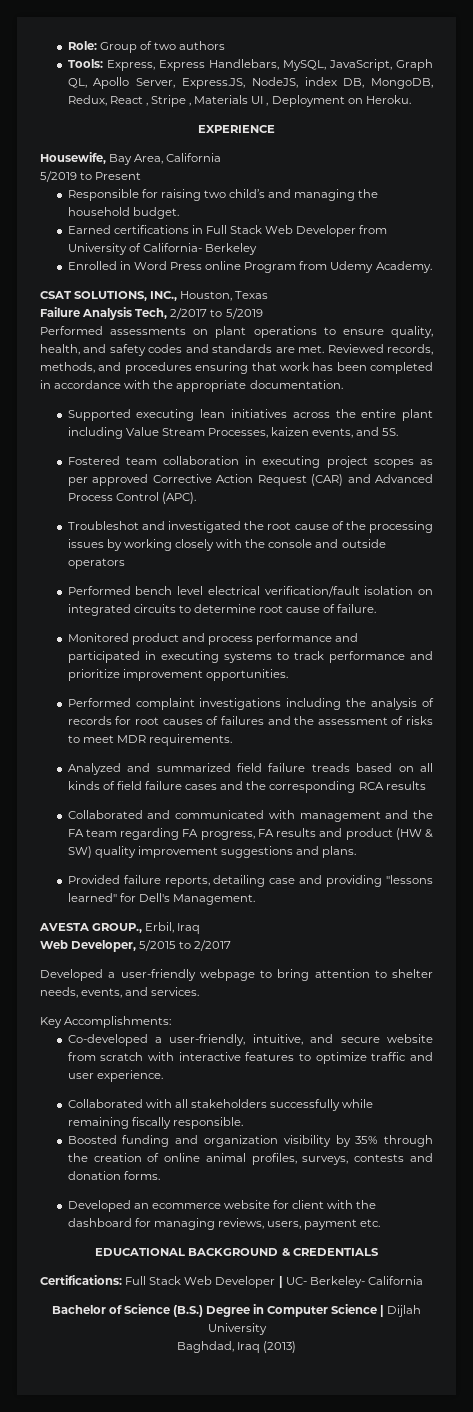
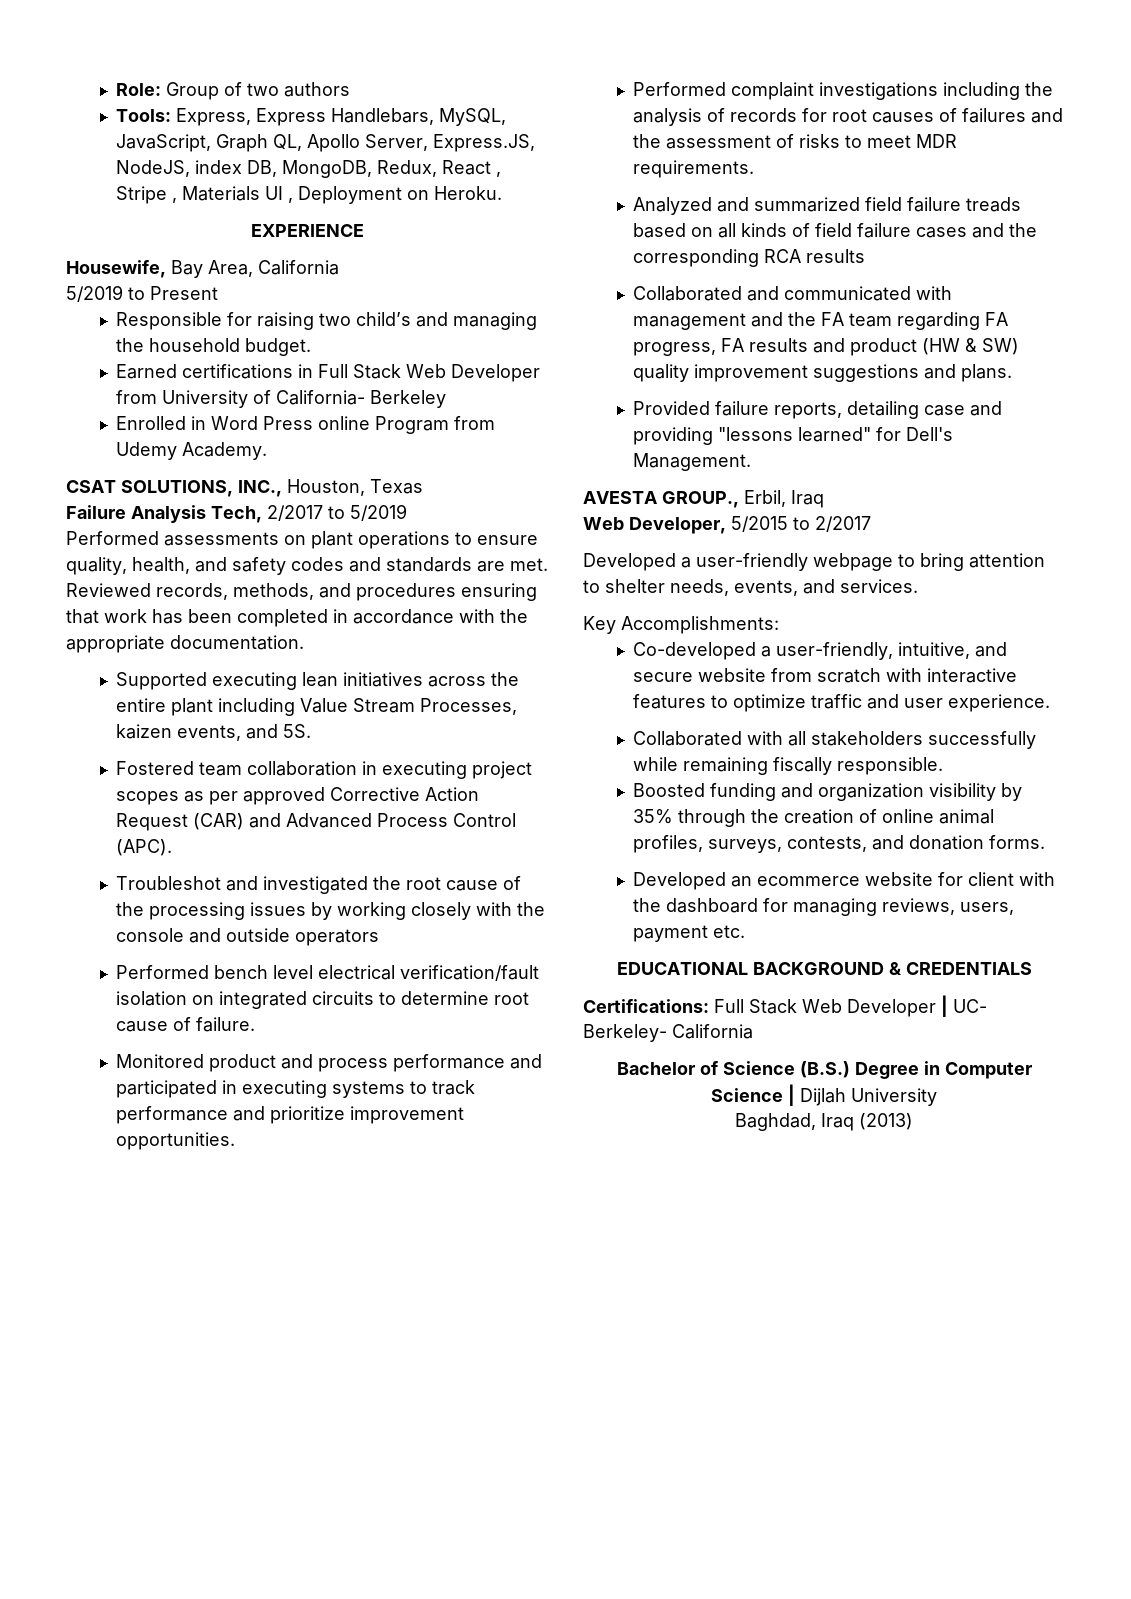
[354,1154,405,1162] contests -> [787,836,868,852] contests,

